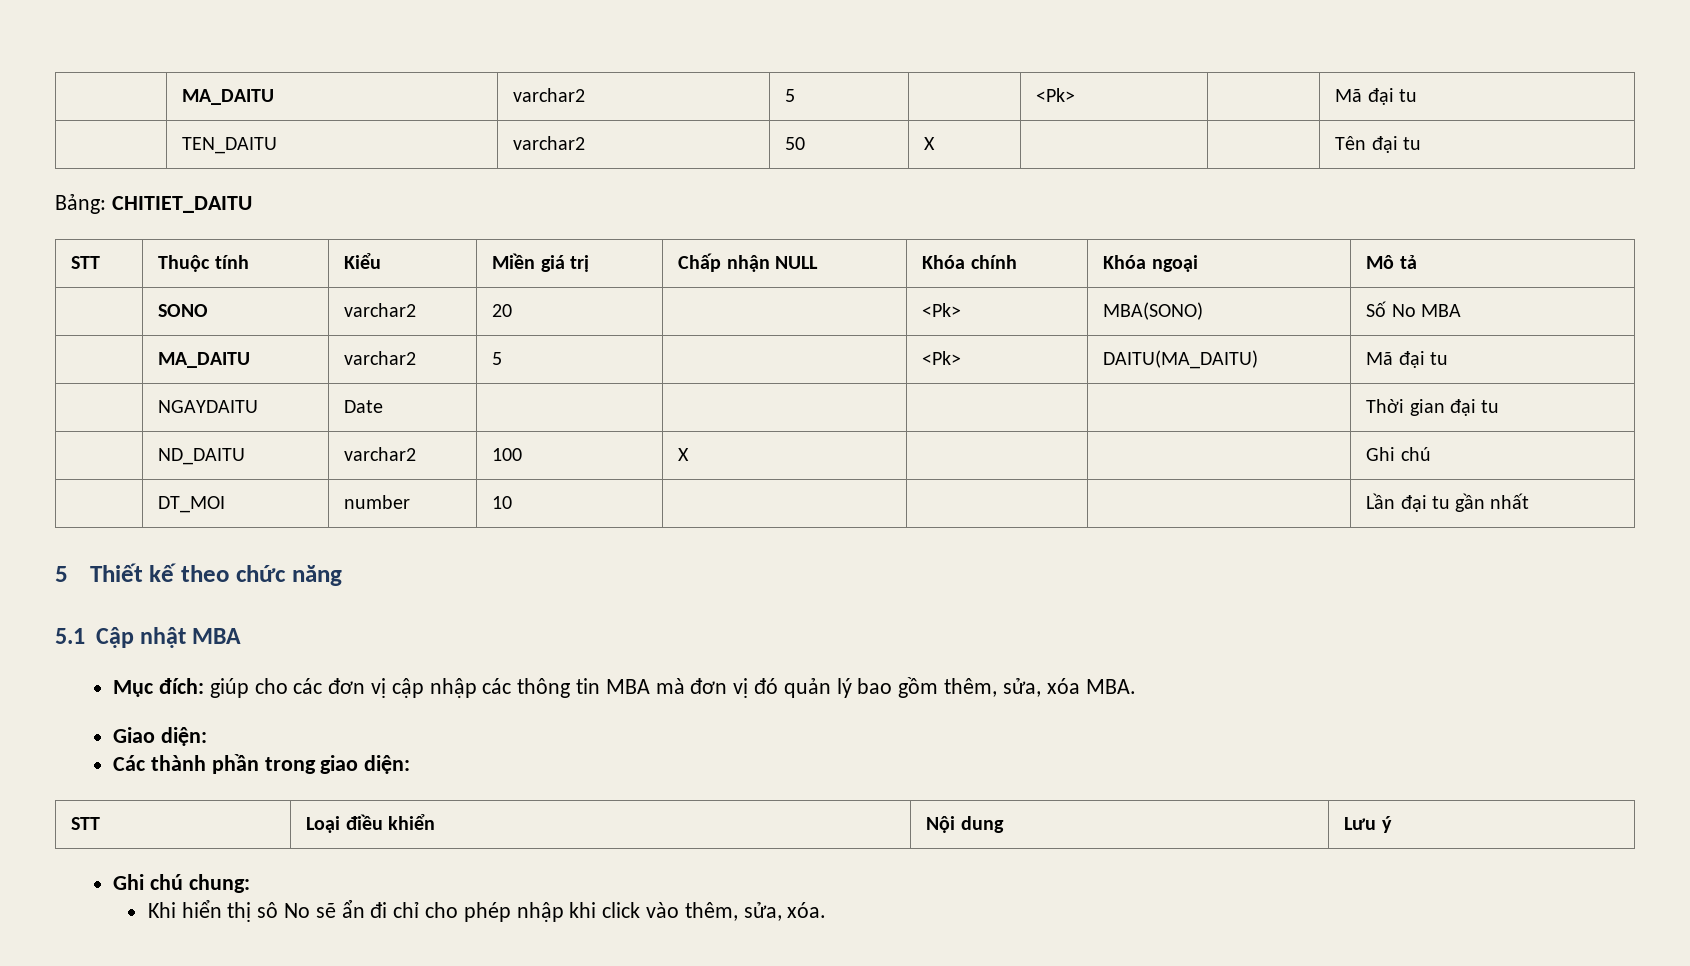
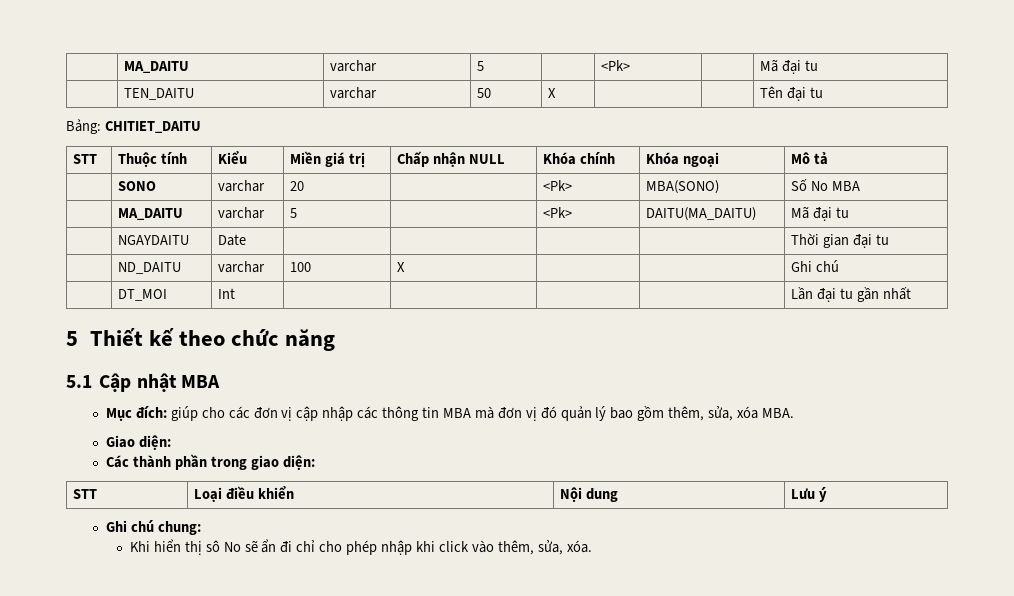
[182,89,275,105] [513,88,586,102] | MA_DAITU | varchar2 -> [124,61,190,73] [330,60,378,72] | MA_DAITU | varchar
[513,136,586,150] varchar2 -> [330,87,378,99] varchar
[344,303,417,317] varchar2 -> [218,180,266,192] varchar
[344,351,417,365] varchar2 -> [218,207,266,219] varchar
[344,447,417,461] varchar2 -> [218,261,266,273] varchar
[344,495,411,509] [492,496,513,509] number | 10 -> [218,288,236,299] Int |

